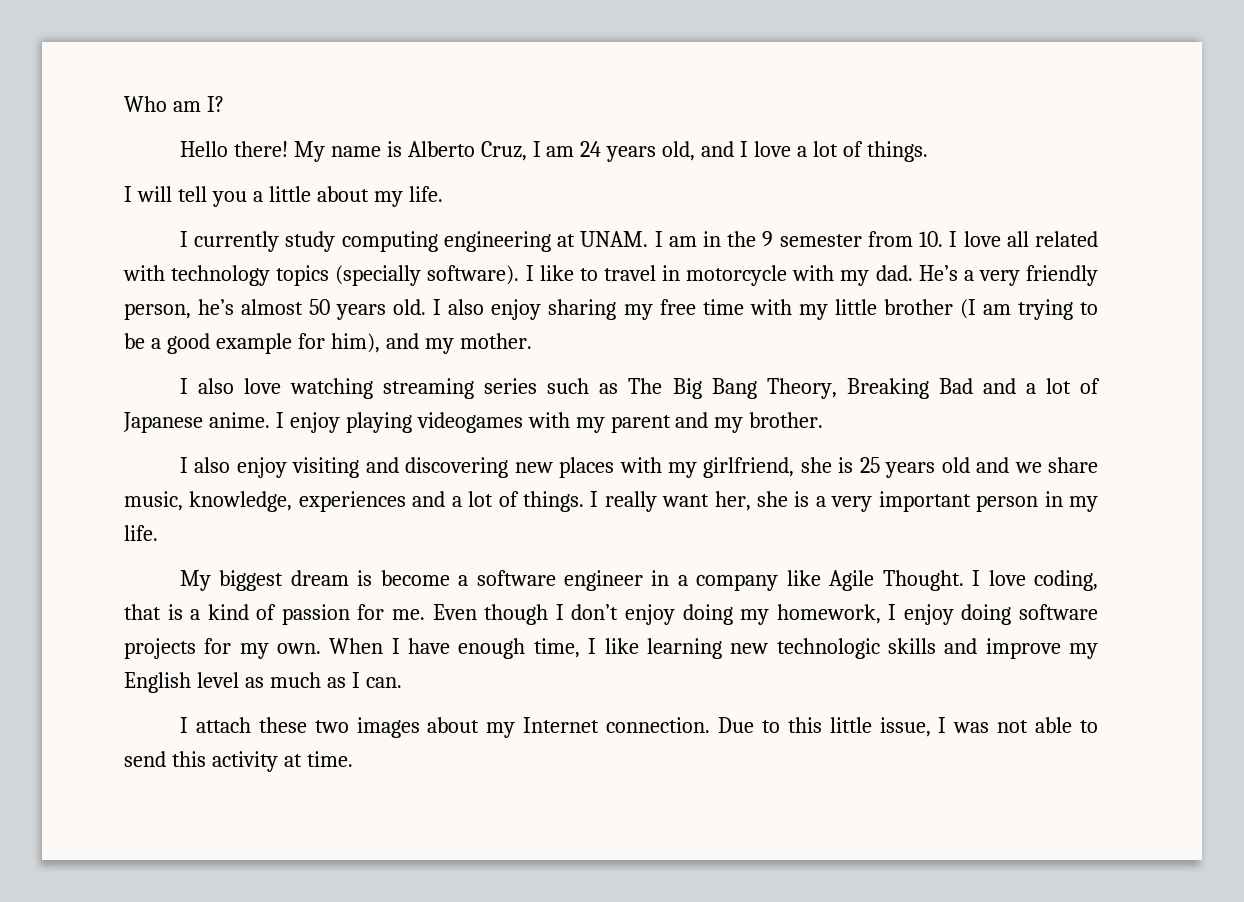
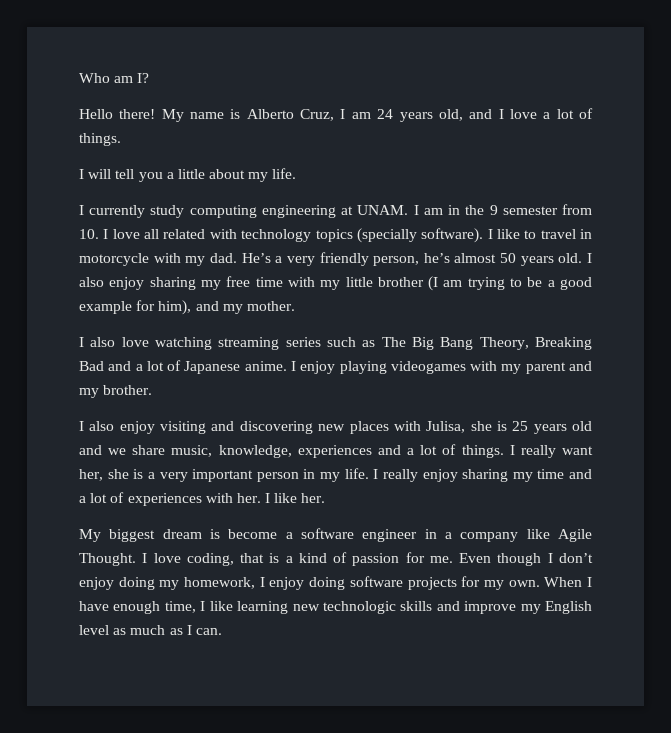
[667,457,795,478] my girlfriend, -> [426,421,466,433] Julisa,
(158, 533) none -> [373,469,592,482] [79,492,326,506] I really enjoy sharing my time and a lot of experiences with her. I like her.
[179,717,1098,738] [124,751,353,772] // I attach these two images about my Internet connection. Due to this little issue, I was not able to send this activity at time. -> (222, 631) none

